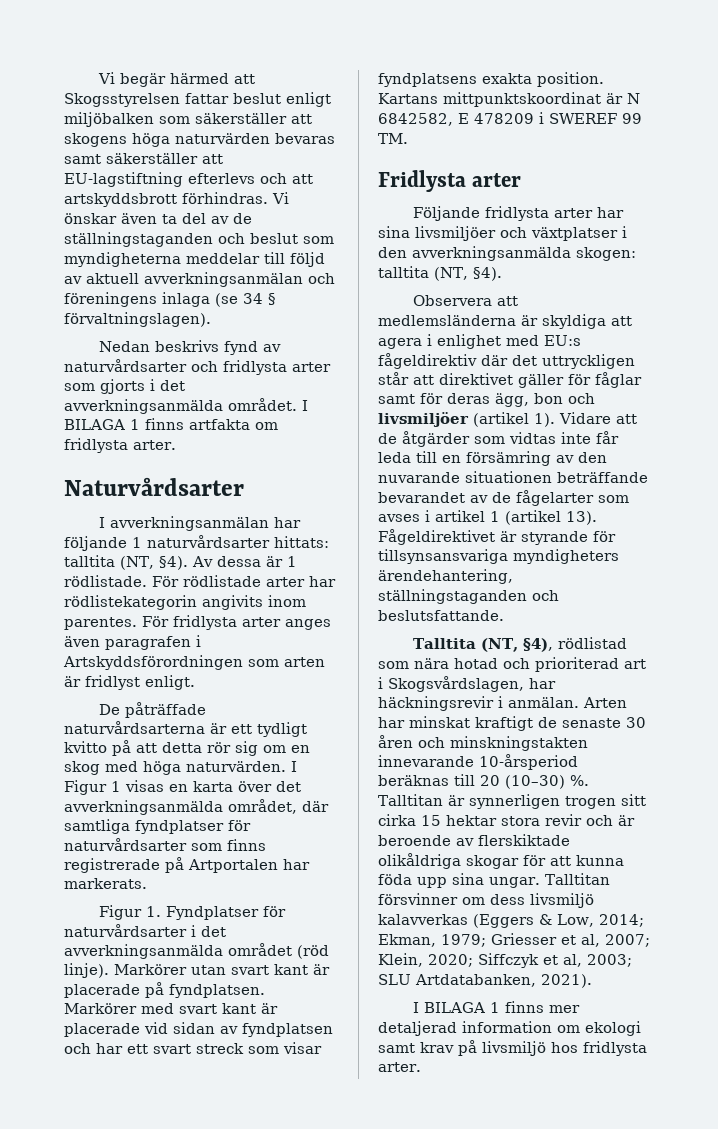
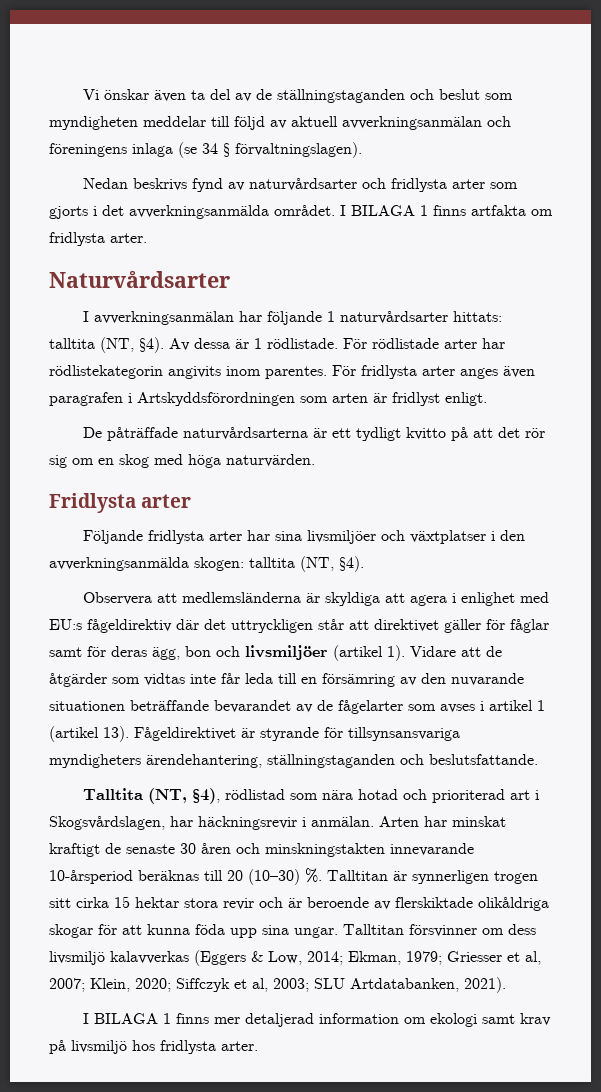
[97,72,255,87] [64,92,331,107] [64,112,312,127] [64,133,335,147] [64,153,223,164] [64,172,313,187] [64,192,289,207] Vi begär härmed att Skogsstyrelsen fattar beslut enligt miljöbalken som säkerställer att skogens höga naturvärden bevaras samt säkerställer att EU-lagstiftning efterlevs och att artskyddsbrott förhindras. Vi -> [83,89,100,100] Vi
[64,252,181,267] myndigheterna -> [49,116,138,130] myndigheten
[162,742,202,753] detta -> [498,427,521,438] det
[291,761,297,772] [64,780,301,795] [64,799,329,815] [64,819,251,834] [64,838,266,851] [64,857,310,873] [64,878,147,889] [98,905,286,920] [64,924,226,937] [64,943,329,959] [64,963,330,978] [64,982,265,998] [64,1003,278,1014] [64,1022,333,1037] [64,1042,322,1054] [378,72,604,87] [378,92,640,107] [378,112,642,126] [378,133,408,144] I Figur 1 visas en karta över det avverkningsanmälda området, där samtliga fyndplatser för naturvårdsarter som finns registrerade på Artportalen har markerats. // Figur 1. Fyndplatser för naturvårdsarter i det avverkningsanmälda området (röd linje). Markörer utan svart kant är placerade på fyndplatsen. Markörer med svart kant är placerade vid sidan av fyndplatsen och har ett svart streck som visar fyndplatsens exakta position. Kartans mittpunktskoordinat är N 6842582, E 478209 i SWEREF 99 TM. -> (315, 460) none

